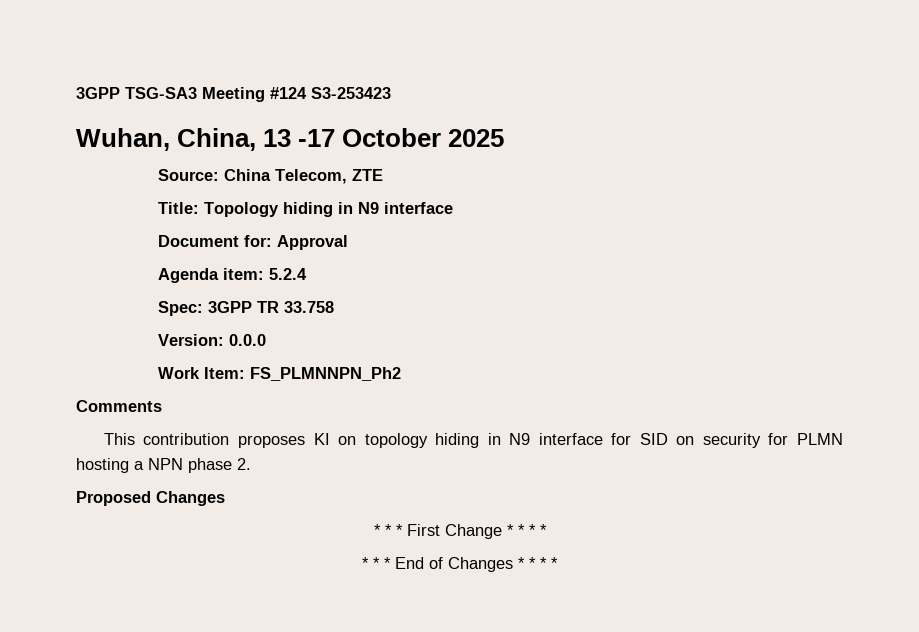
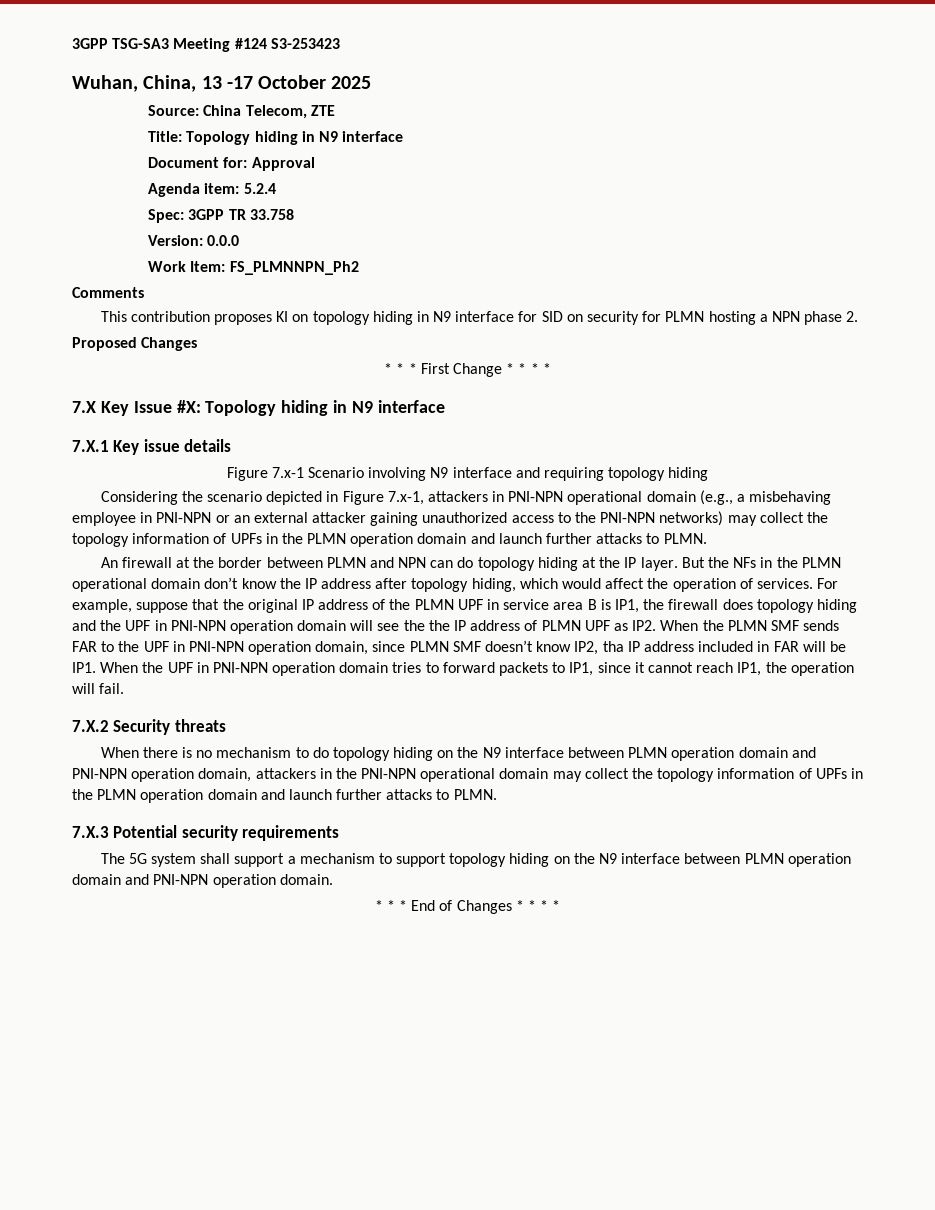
(547, 530) none -> [72,400,445,416] [72,439,232,455] [226,467,709,481] [100,490,832,505] [72,511,828,526] [72,533,707,547] [100,557,841,571] [72,577,839,592] [72,599,857,613] [72,620,840,634] [72,640,846,655] [72,662,854,676] [72,683,125,694] [72,719,226,735] [100,747,816,761] [72,768,863,782] [72,789,497,803] [72,825,340,841] [100,853,851,867] [72,874,333,888] // 7.X Key Issue #X: Topology hiding in N9 interface // 7.X.1 Key issue details // Figure 7.x-1 Scenario involving N9 interface and requiring topology hiding // Considering the scenario depicted in Figure 7.x-1, attackers in PNI-NPN operational domain (e.g., a misbehaving employee in PNI-NPN or an external attacker gaining unauthorized access to the PNI-NPN networks) may collect the topology information of UPFs in the PLMN operation domain and launch further attacks to PLMN. // An firewall at the border between PLMN and NPN can do topology hiding at the IP layer. But the NFs in the PLMN operational domain don’t know the IP address after topology hiding, which would affect the operation of services. For example, suppose that the original IP address of the PLMN UPF in service area B is IP1, the firewall does topology hiding and the UPF in PNI-NPN operation domain will see the the IP address of PLMN UPF as IP2. When the PLMN SMF sends FAR to the UPF in PNI-NPN operation domain, since PLMN SMF doesn’t know IP2, tha IP address included in FAR will be IP1. When the UPF in PNI-NPN operation domain tries to forward packets to IP1, since it cannot reach IP1, the operation will fail. // 7.X.2 Security threats // When there is no mechanism to do topology hiding on the N9 interface between PLMN operation domain and PNI-NPN operation domain, attackers in the PNI-NPN operational domain may collect the topology information of UPFs in the PLMN operation domain and launch further attacks to PLMN. // 7.X.3 Potential security requirements // The 5G system shall support a mechanism to support topology hiding on the N9 interface between PLMN operation domain and PNI-NPN operation domain.

